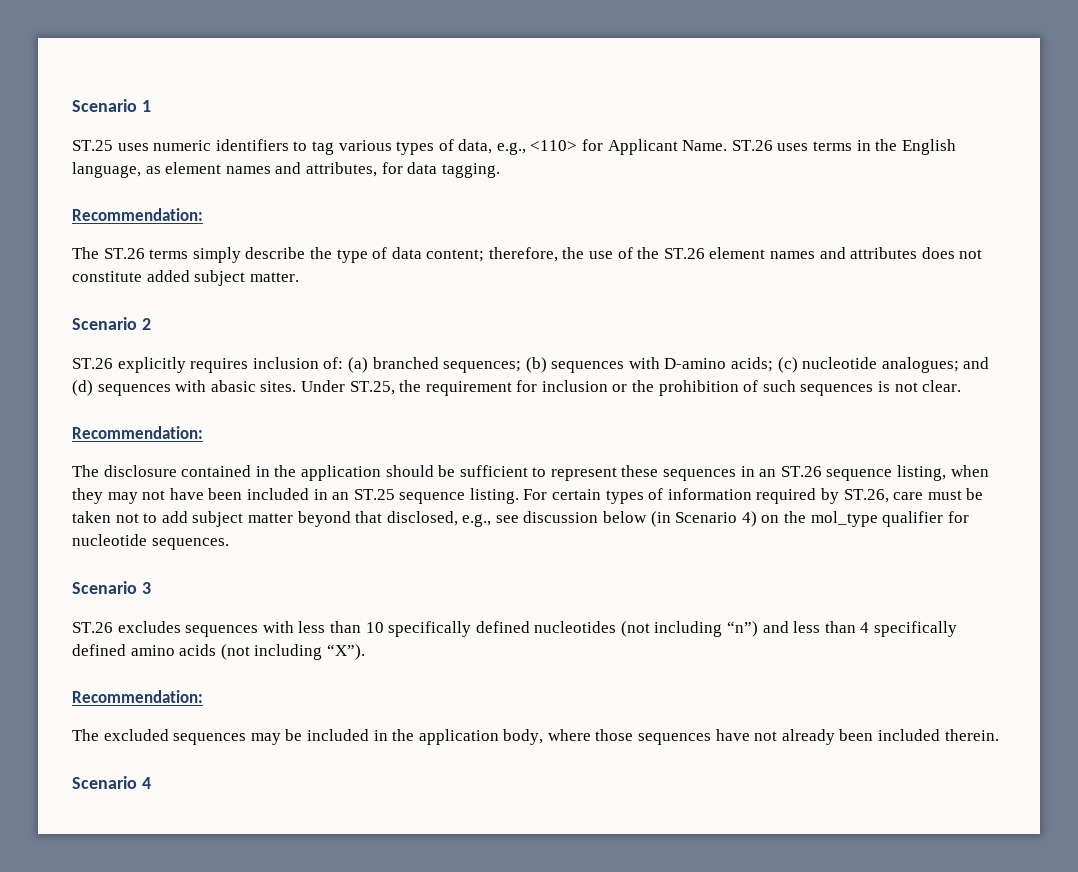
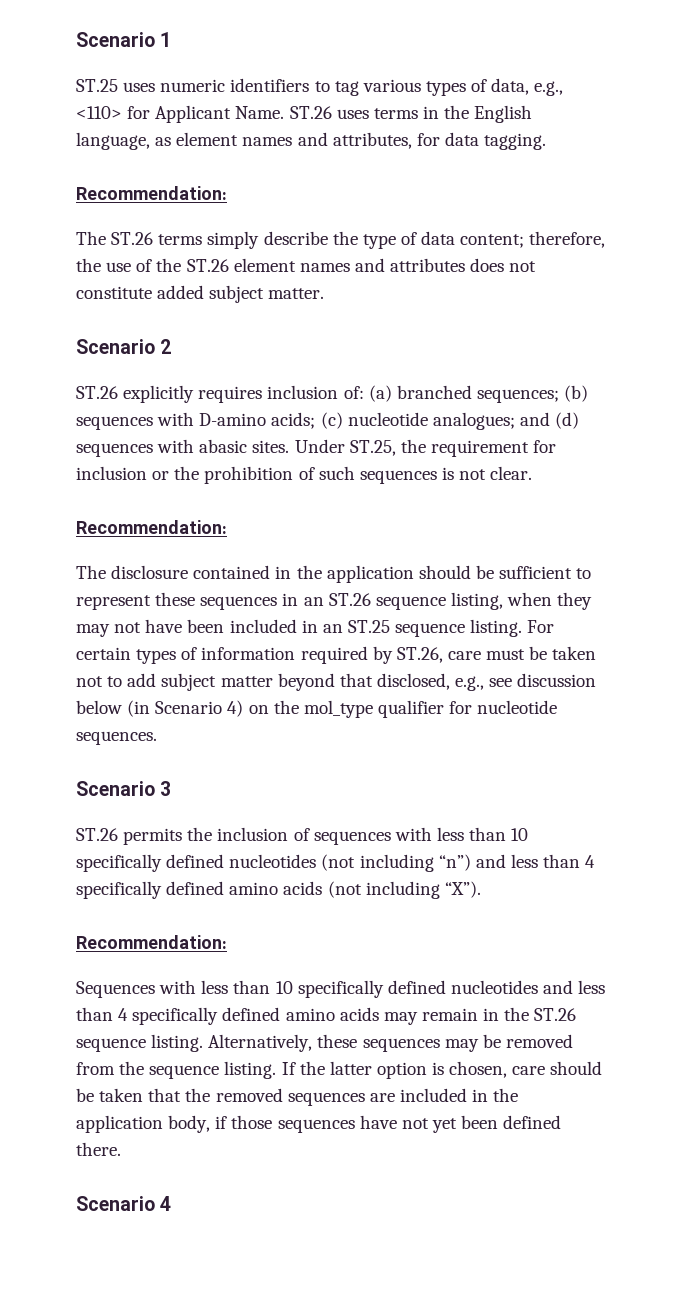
[117,621,181,633] excludes -> [123,827,310,845] permits the inclusion of
[72,729,303,745] The excluded sequences may be -> [76,980,606,998] [76,1007,577,1025] [76,1034,573,1052] [76,1061,603,1079] [76,1088,395,1106] Sequences with less than 10 specifically defined nucleotides and less than 4 specifically defined amino acids may remain in the ST.26 sequence listing. Alternatively, these sequences may be removed from the sequence listing. If the latter option is chosen, care should be taken that the removed sequences are
[547,729,591,741] where -> [215,1116,228,1129] if
[781,729,999,745] already been included therein. -> [431,1115,562,1133] [76,1142,121,1156] yet been defined there.

